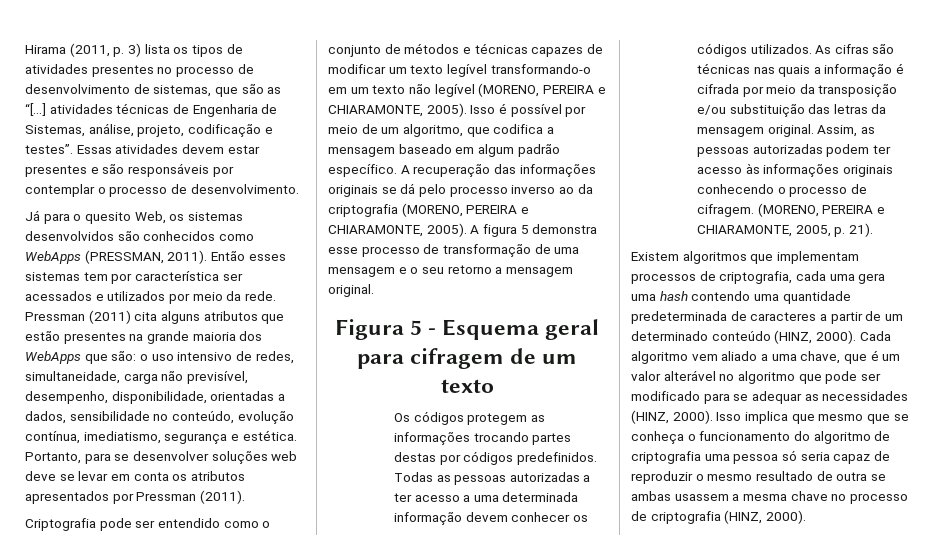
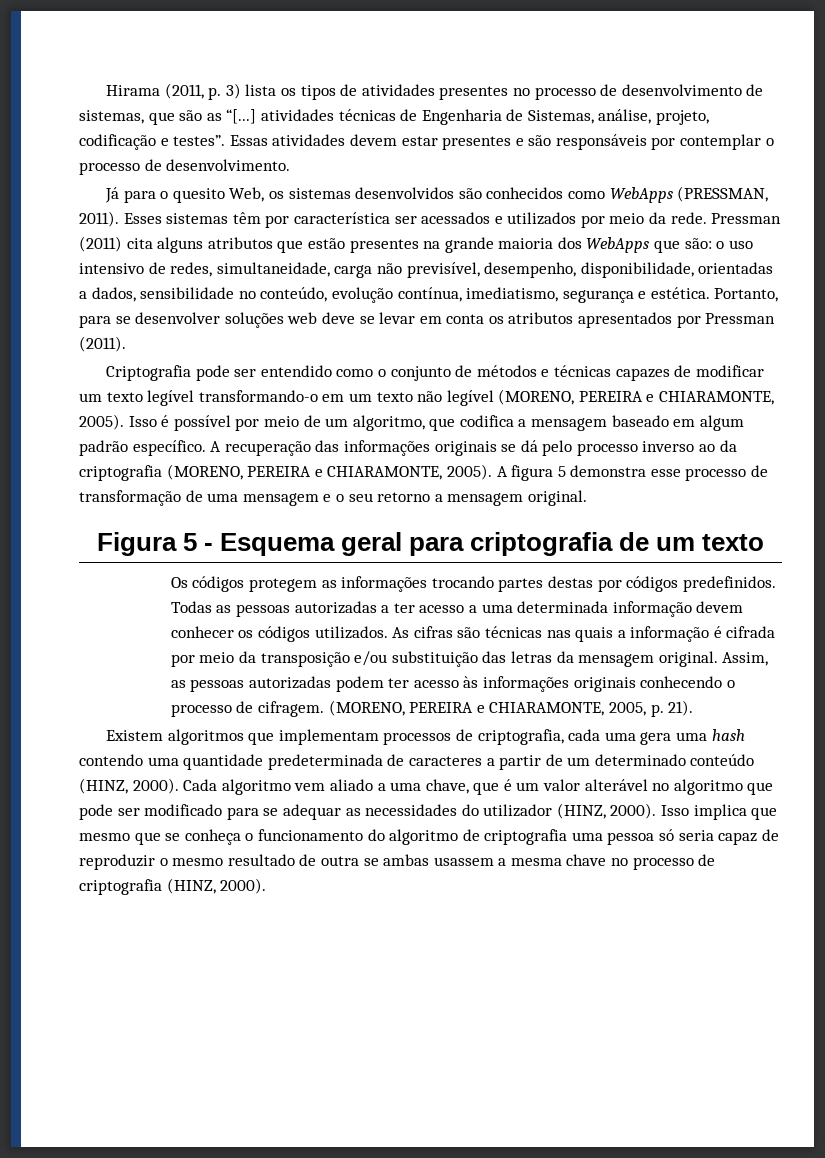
[210,251,286,261] [25,272,108,281] Então esses sistemas tem -> [123,212,261,224] Esses sistemas têm
[409,348,504,369] cifragem -> [470,532,614,556] criptografia
(909, 396) none -> [461,804,553,817] do utilizador

